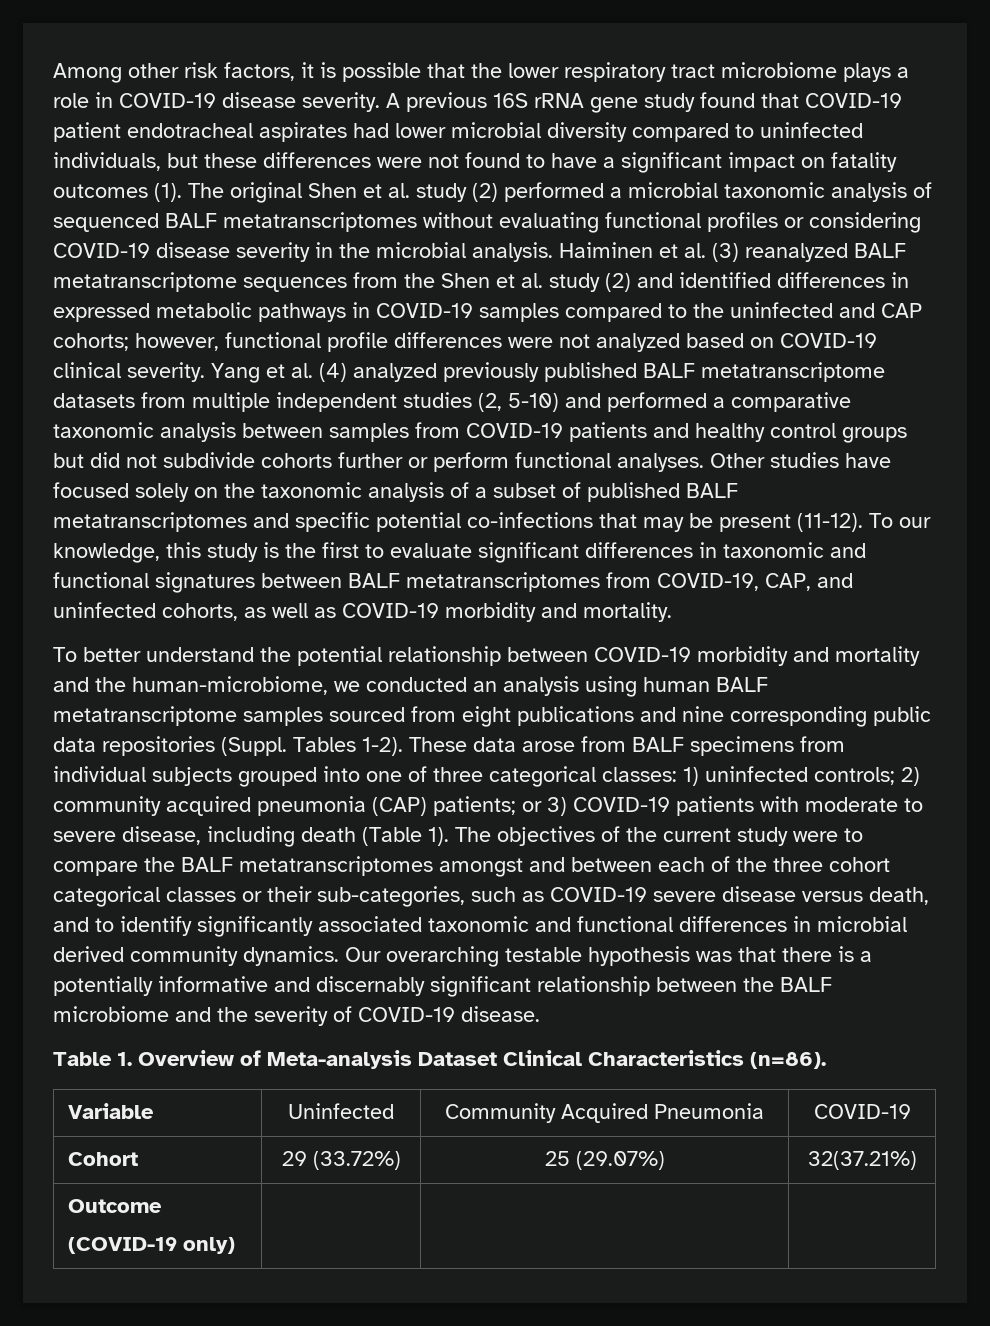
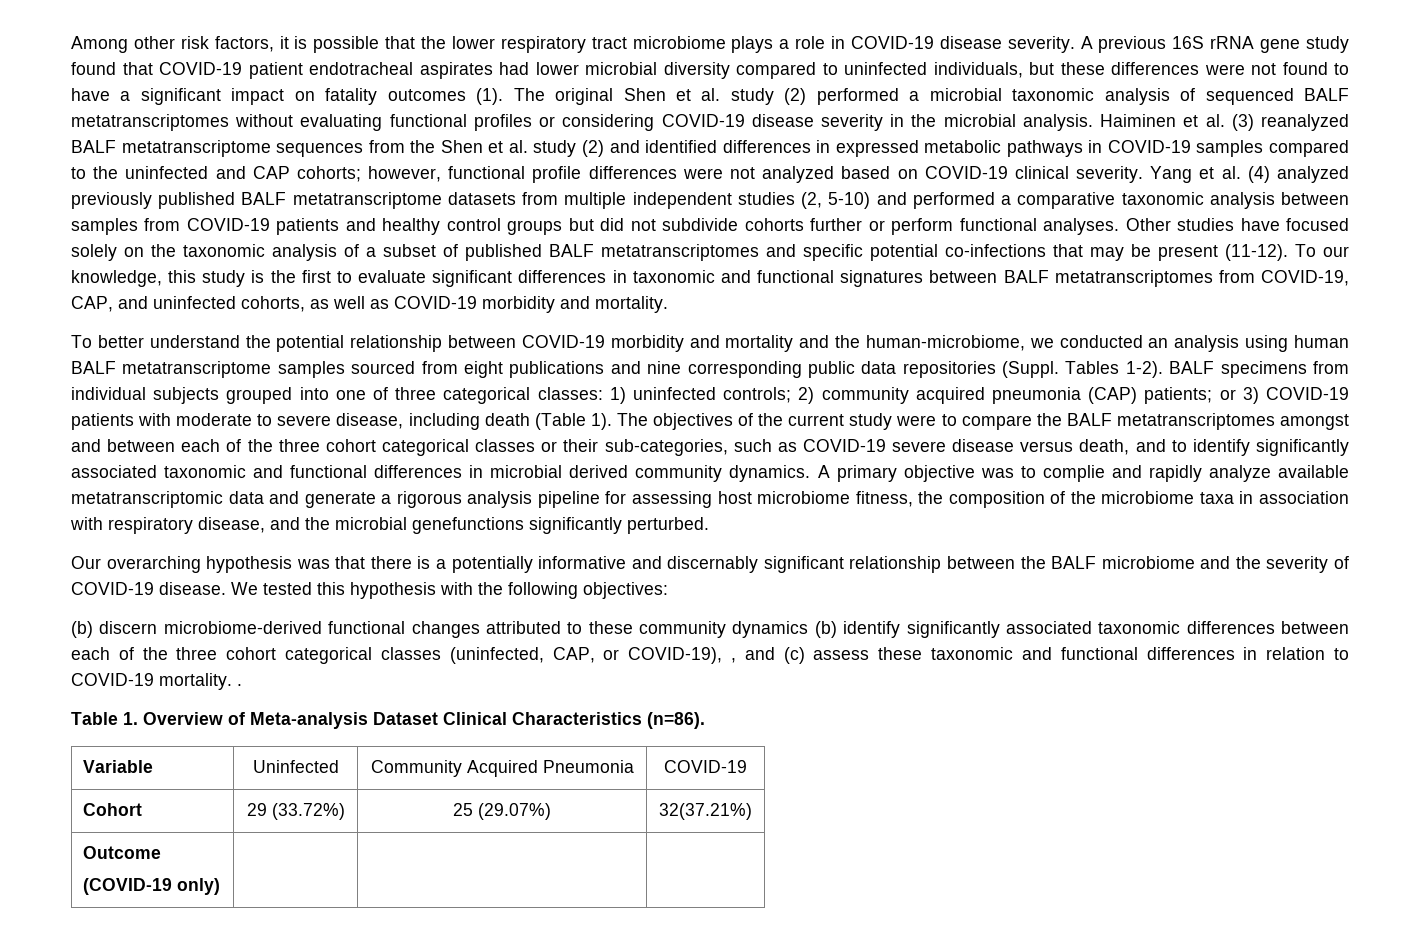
[409,736,626,752] These data arose from -> (1163, 369) none
(339, 956) none -> [817,465,1349,482] [71,491,1349,508] [70,517,709,534] A primary objective was to complie and rapidly analyze available metatranscriptomic data and generate a rigorous analysis pipeline for assessing host microbiome fitness, the composition of the microbiome taxa in association with respiratory disease, and the microbial genefunctions significantly perturbed. //
[505,947,582,962] testable -> (201, 564) none
(540, 1014) none -> [231,582,668,599] [71,621,1349,638] [71,647,1350,664] [71,673,242,690] We tested this hypothesis with the following objectives: // (b) discern microbiome-derived functional changes attributed to these community dynamics (b) identify significantly associated taxonomic differences between each of the three cohort categorical classes (uninfected, CAP, or COVID-19), , and (c) assess these taxonomic and functional differences in relation to COVID-19 mortality. .

